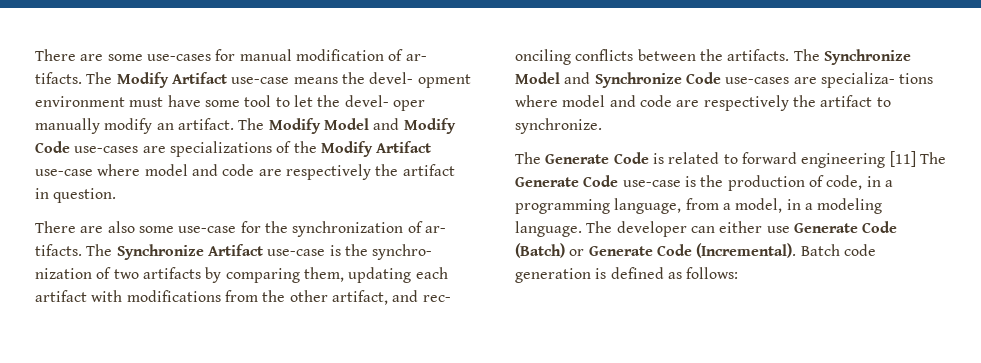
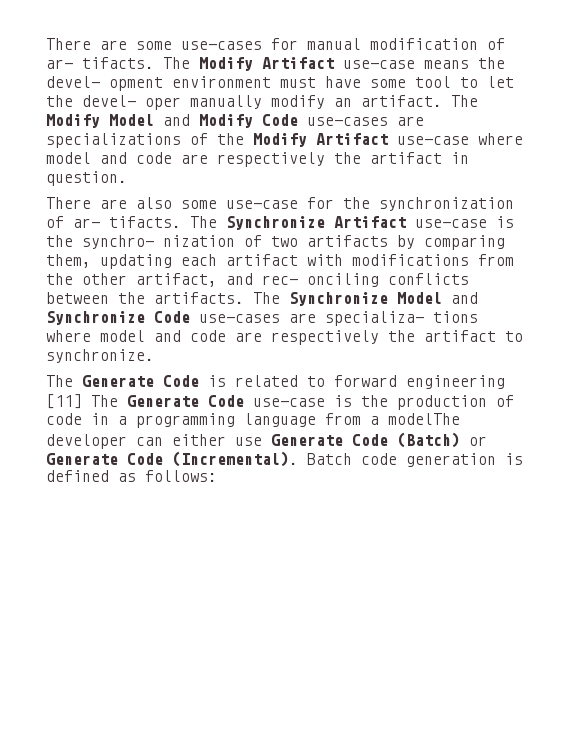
[826,175,863,190] code, -> [46,413,82,425] code
[614,198,682,214] language, -> [244,413,316,427] language
[735,198,883,214] [515,221,613,237] model, in a modeling language. The -> [388,413,460,425] modelThe

